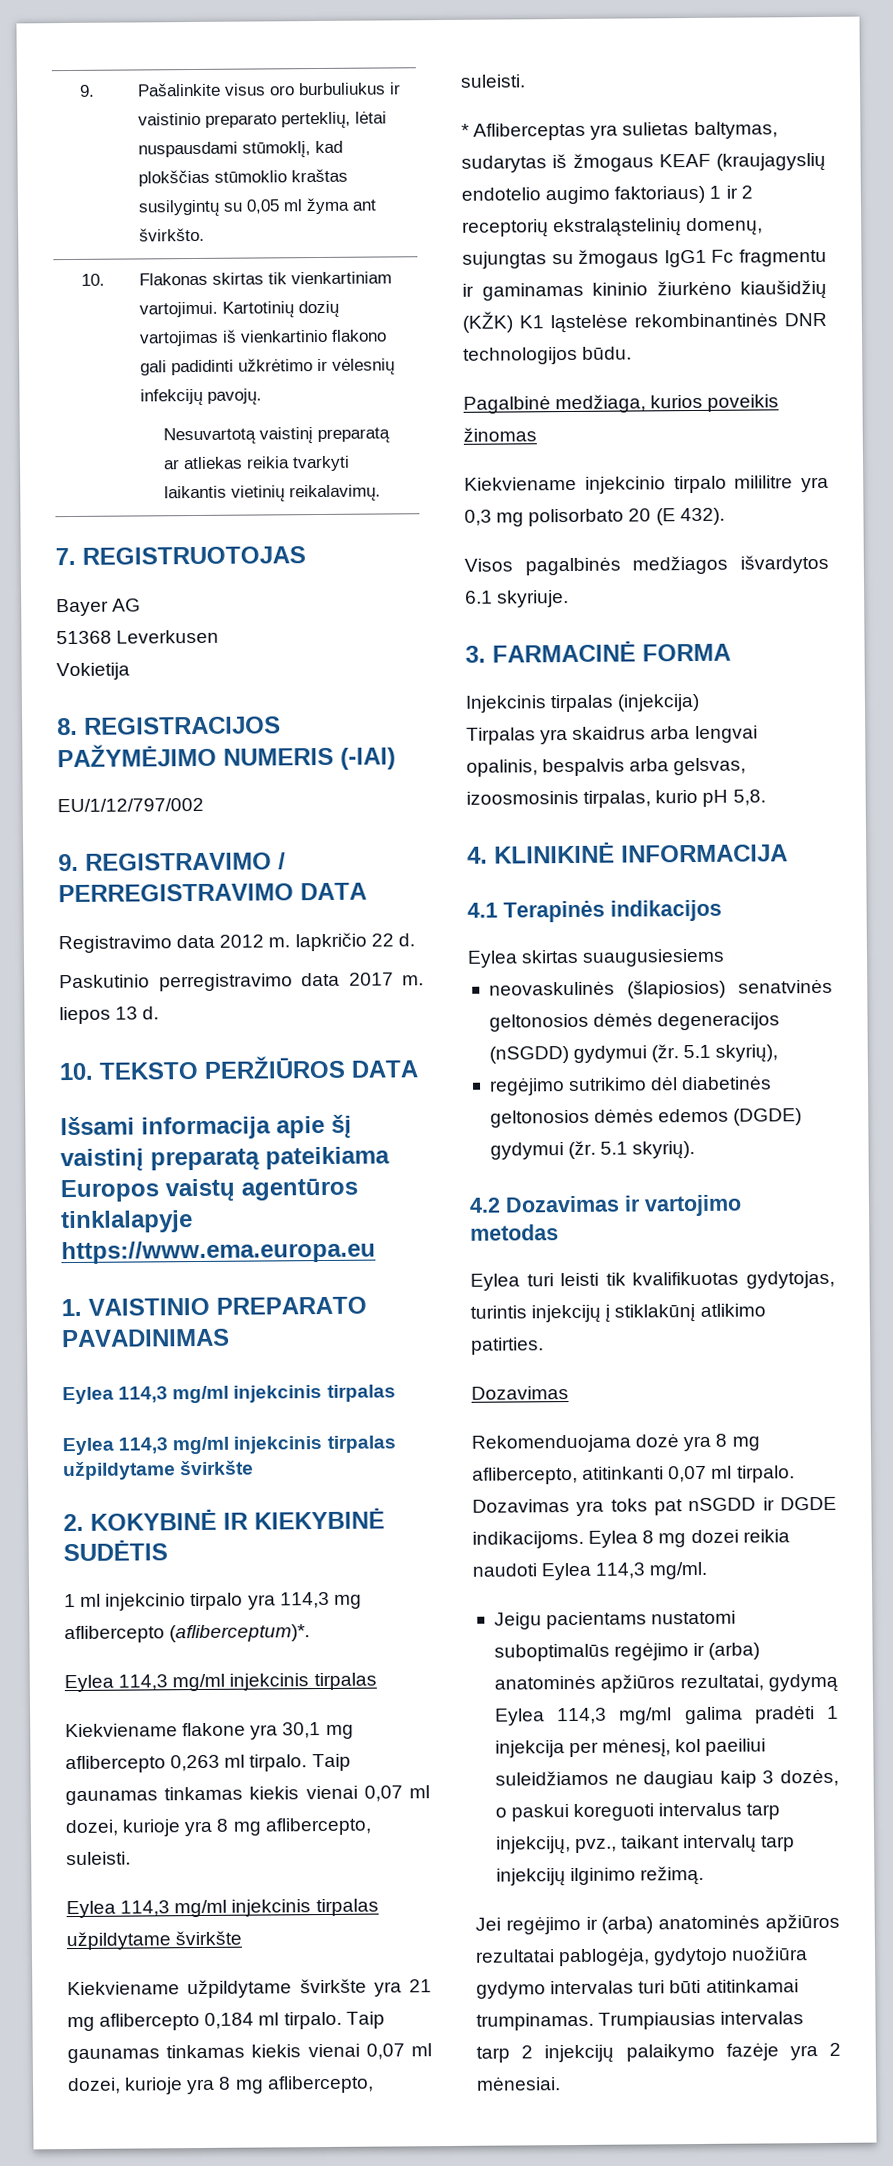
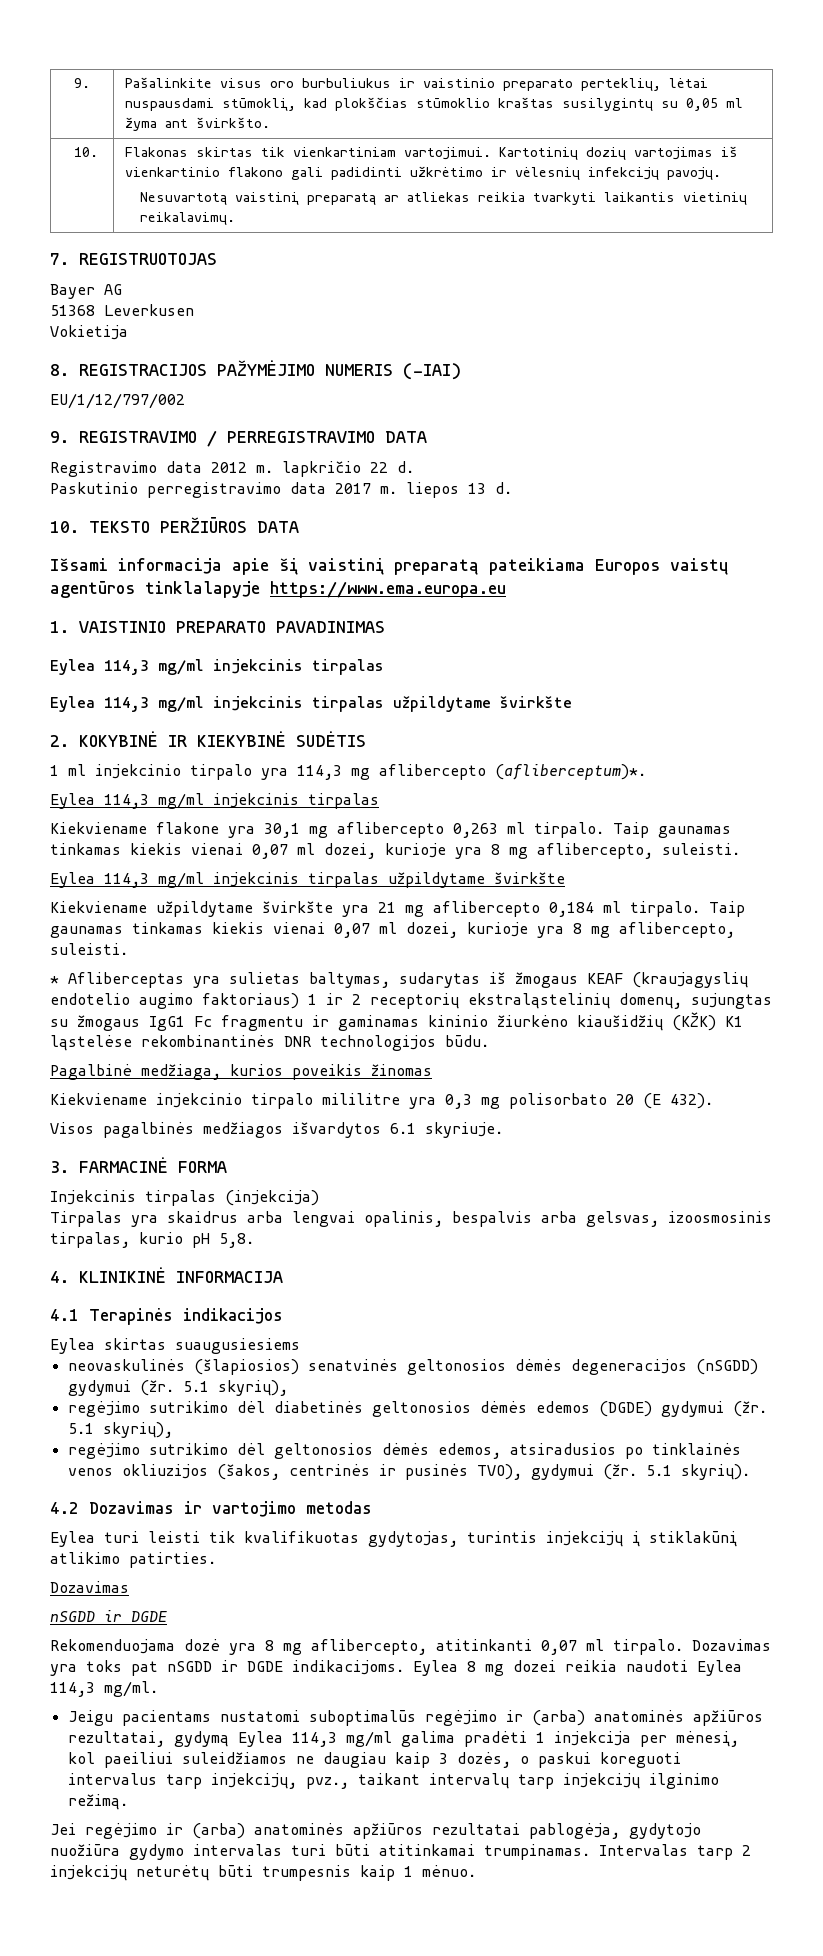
(629, 1148) none -> [102,1422,173,1438] [67,1443,741,1459] [67,1464,672,1480] skyrių), // regėjimo sutrikimo dėl geltonosios dėmės edemos, atsiradusios po tinklainės venos okliuzijos (šakos, centrinės ir pusinės TVO), gydymui (žr. 5.1
(569, 1393) none -> [50,1610,167,1622] // nSGDD ir DGDE
[598,2011,805,2030] Trumpiausias intervalas -> [599,1844,688,1856] Intervalas
[625,2042,841,2062] [476,2076,561,2091] palaikymo fazėje yra 2 mėnesiai. -> [136,1865,476,1881] neturėtų būti trumpesnis kaip 1 mėnuo.

